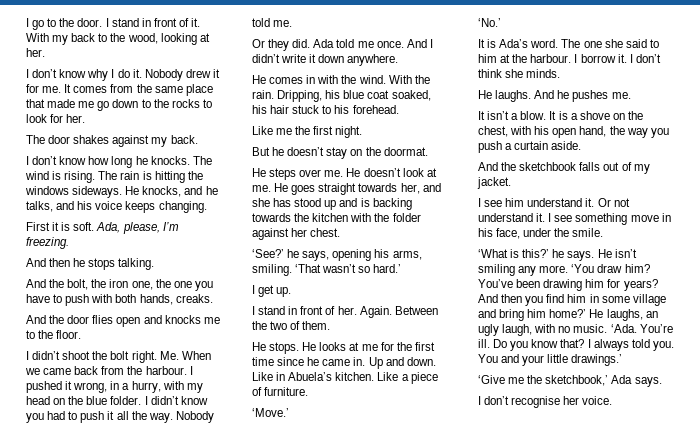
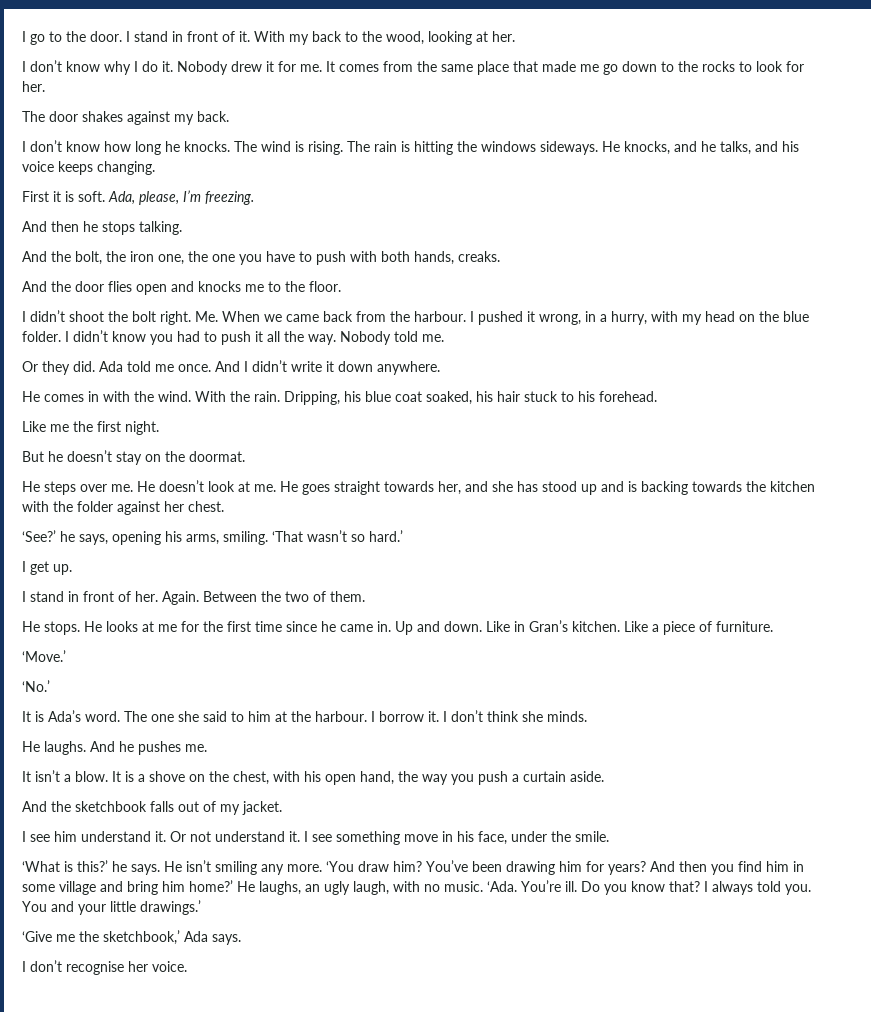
[288,372,333,381] Abuela’s -> [529,620,568,632] Gran’s

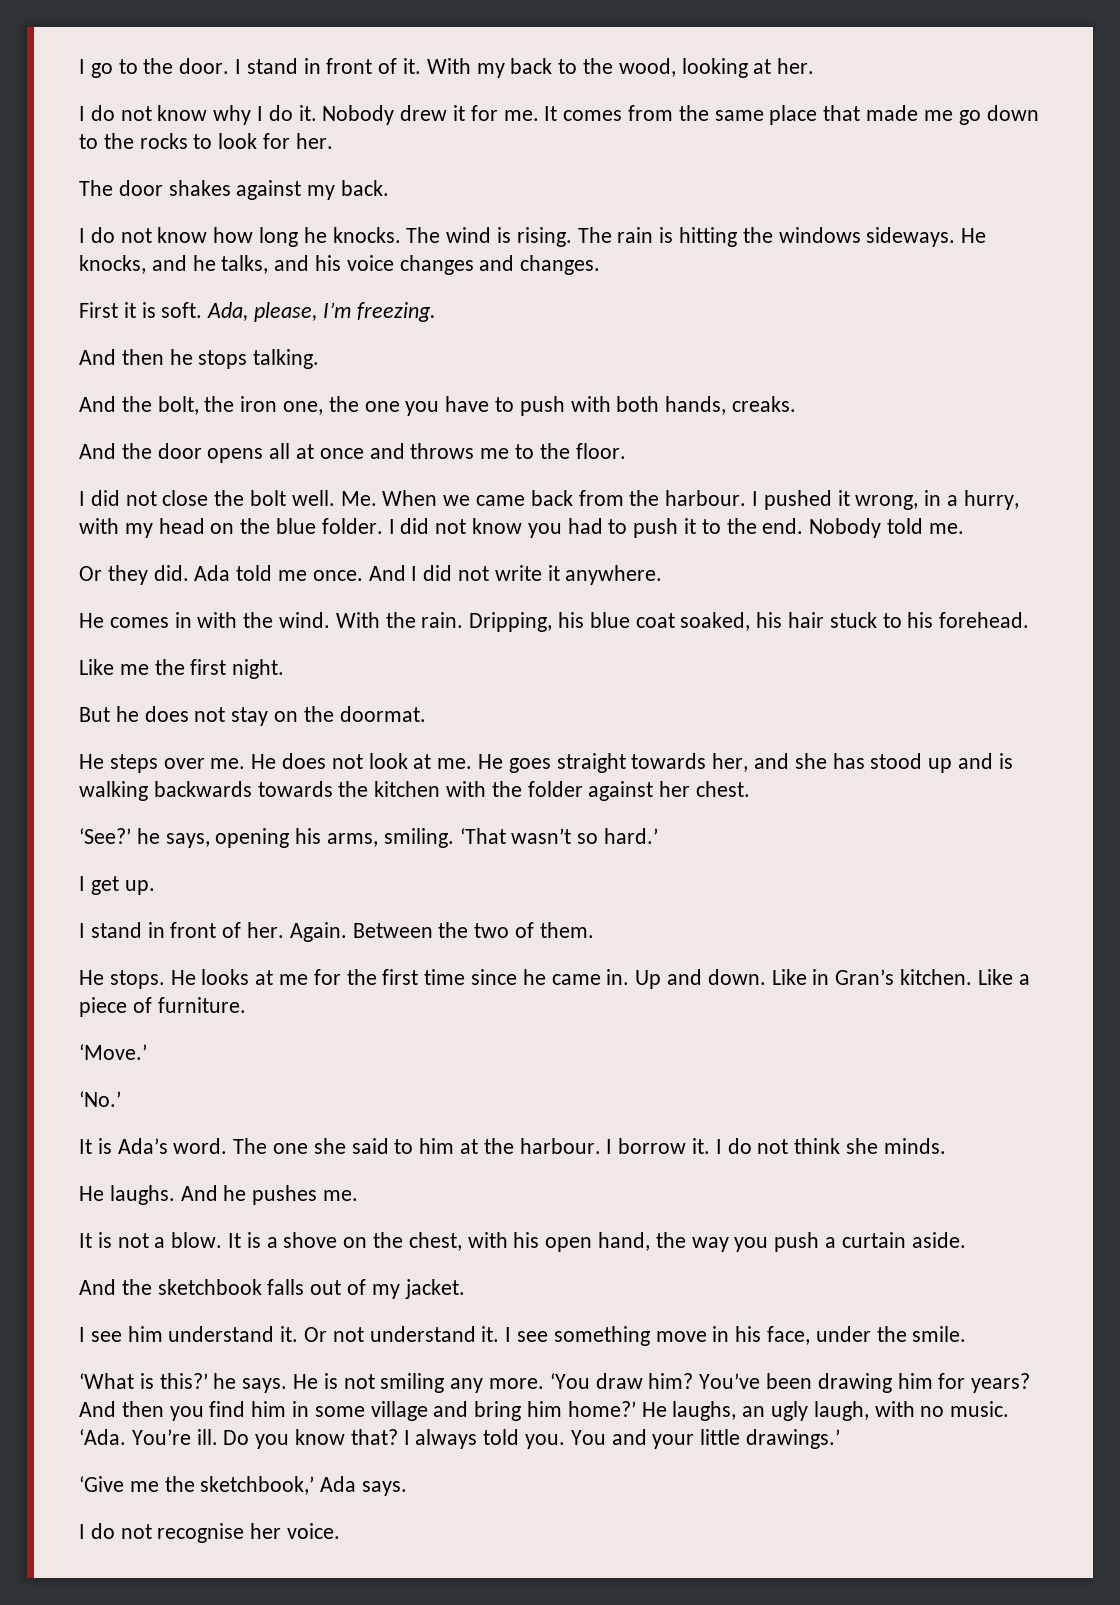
[30,60,62,72] don’t -> [90,105,152,121] do not
[30,140,62,152] don’t -> [90,227,152,243] do not
[58,161,155,175] keeps changing. -> [399,255,601,275] changes and changes.
[108,281,241,295] flies open and knocks -> [207,443,475,463] opens all at once and throws
[30,310,104,322] didn’t shoot -> [90,490,209,506] did not close
[160,311,191,325] right. -> [291,490,335,506] well.
[73,330,108,342] didn’t -> [400,518,467,534] did not
[267,331,336,345] all the way. -> [701,518,804,534] to the end.
[252,360,287,372] didn’t -> [423,565,490,581] did not
[338,361,373,372] down -> (560, 573) none
[67,450,112,462] doesn’t -> [144,706,226,722] does not
[159,480,204,492] doesn’t -> [282,753,363,769] does not
[641,481,688,495] backing -> [79,781,252,801] walking backwards
[451,710,483,722] don’t -> [727,1138,789,1154] do not
[35,770,60,782] isn’t -> [97,1232,149,1248] is not
[186,860,211,872] isn’t -> [323,1373,375,1389] is not
[30,960,62,972] don’t -> [90,1523,152,1539] do not

